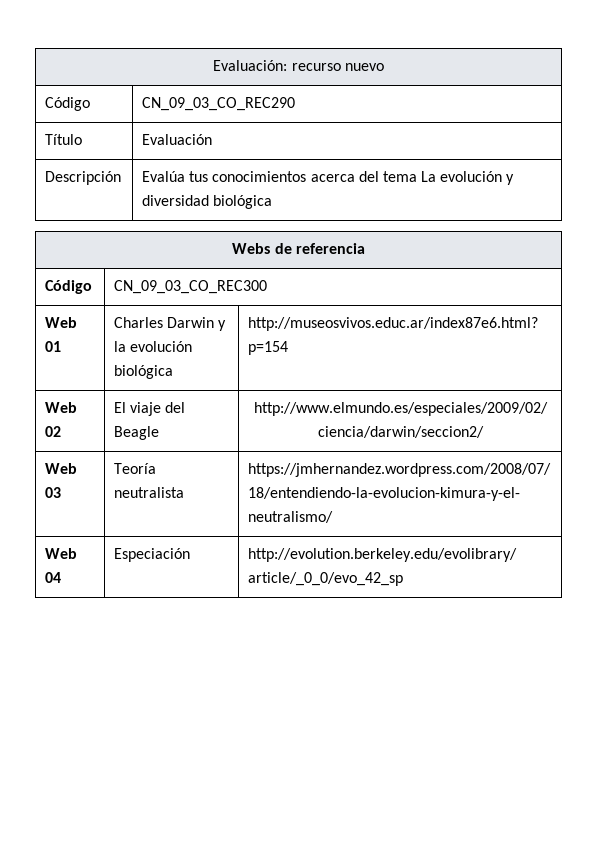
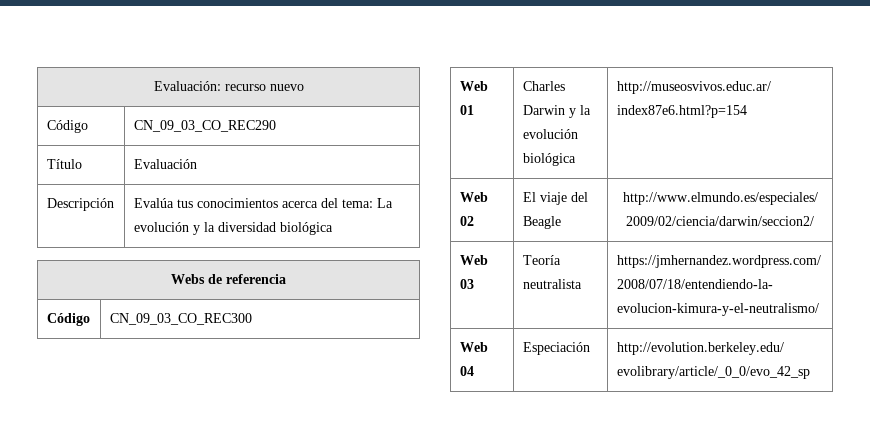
[382,171,417,182] tema -> [341,199,373,208] tema:
(515, 179) none -> [203,222,215,232] la

